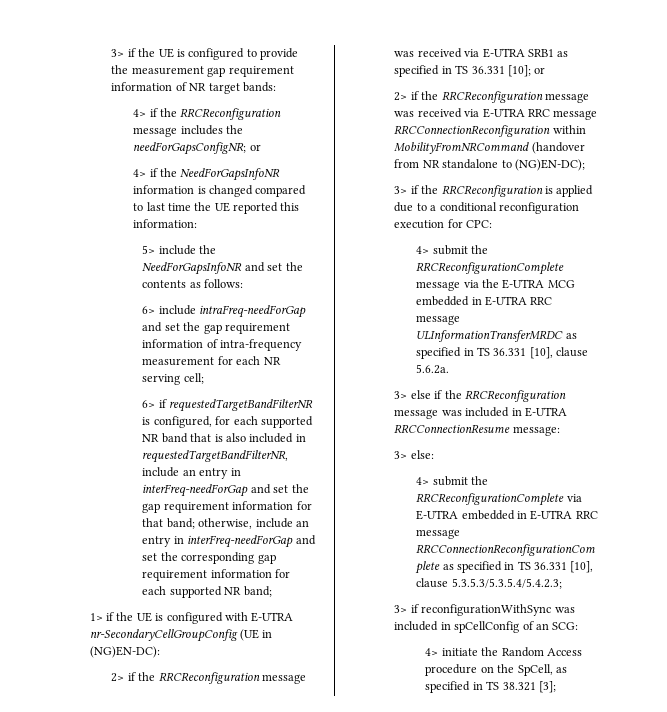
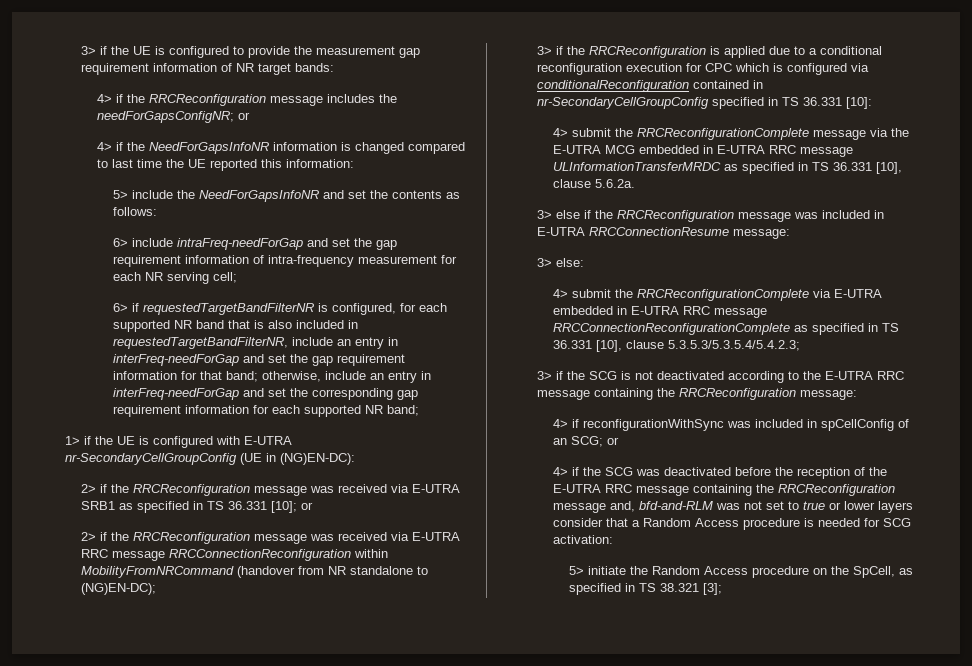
[466,220,493,228] CPC: -> [705,63,870,75] [537,80,764,92] [537,97,873,109] CPC which is configured via conditionalReconfiguration contained in nr-SecondaryCellGroupConfig specified in TS 36.331 [10]:
(419, 608) none -> [567,371,905,383] [537,388,858,400] [553,419,580,428] the SCG is not deactivated according to the E-UTRA RRC message containing the RRCReconfiguration message: // 4> if
[552,622,579,630] [425,648,439,656] SCG: // 4> -> [571,436,620,447] [553,467,888,479] [553,484,896,496] [553,501,914,513] [553,518,912,530] [553,535,614,544] [569,566,585,575] SCG; or // 4> if the SCG was deactivated before the reception of the E-UTRA RRC message containing the RRCReconfiguration message and, bfd-and-RLM was not set to true or lower layers consider that a Random Access procedure is needed for SCG activation: // 5>

